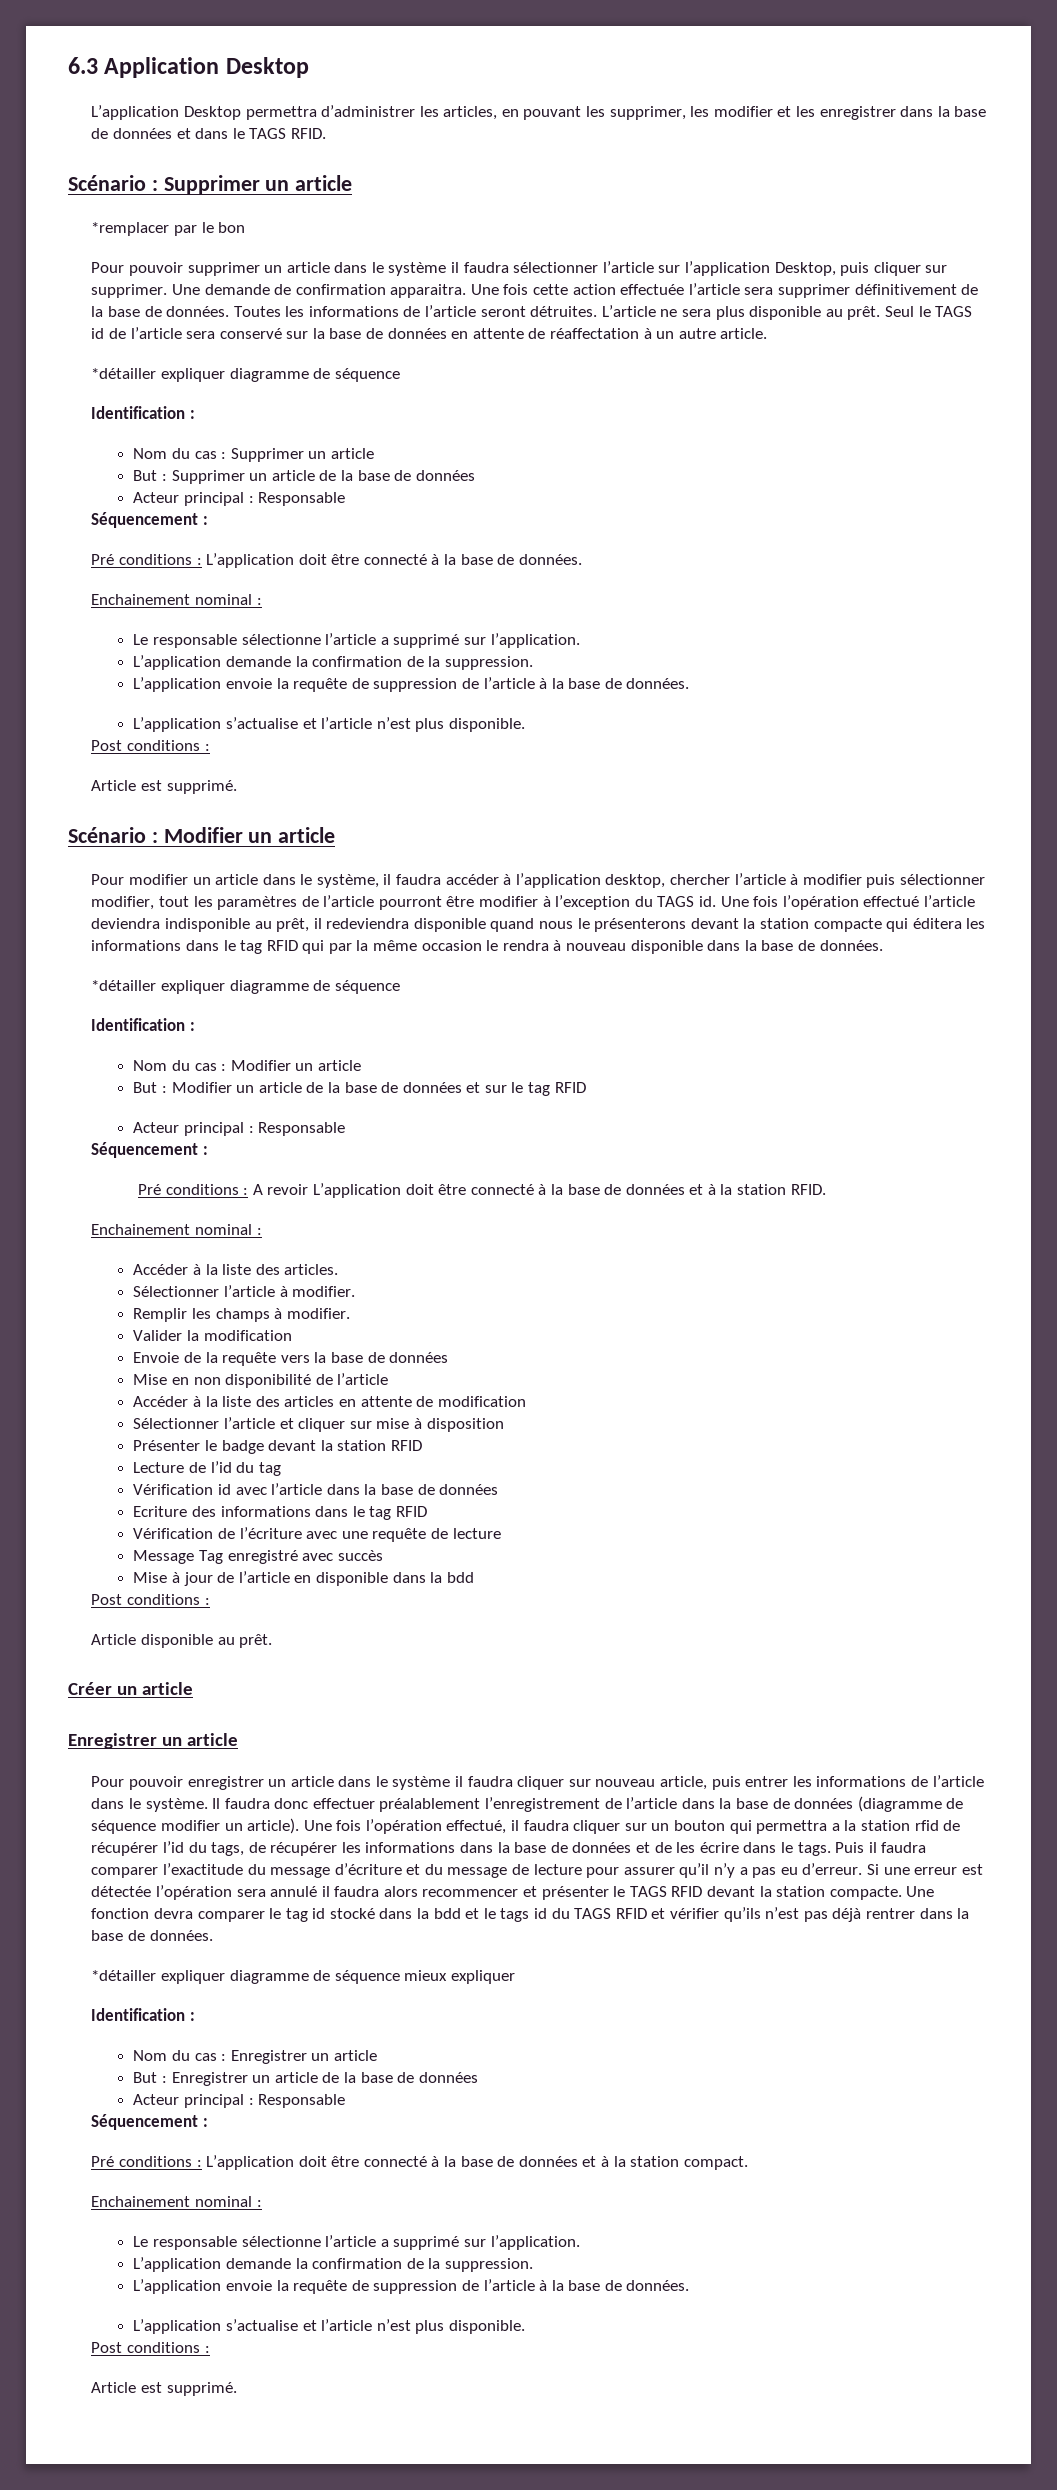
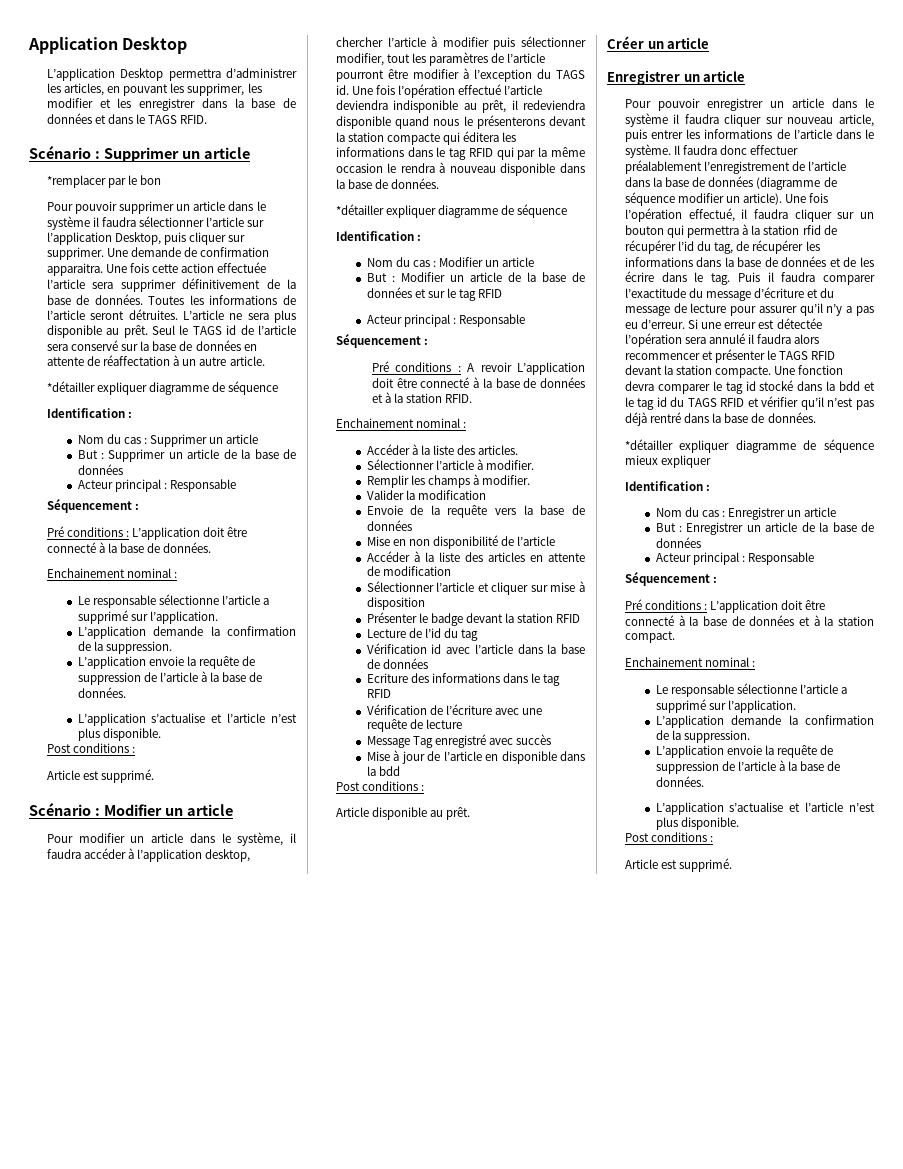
[68,57,98,74] 6.3 -> (28, 45) none
[831,1823,840,1831] a -> [742,224,749,235] à
[211,1842,245,1856] tags, -> [714,242,734,254] tag,
[797,1842,831,1856] tags. -> [711,273,731,285] tag.
[500,1908,530,1922] tags -> [637,398,655,410] tag
[723,1907,761,1922] qu’ils -> [800,397,824,410] qu’il
[865,1908,915,1919] rentrer -> [650,412,682,423] rentré

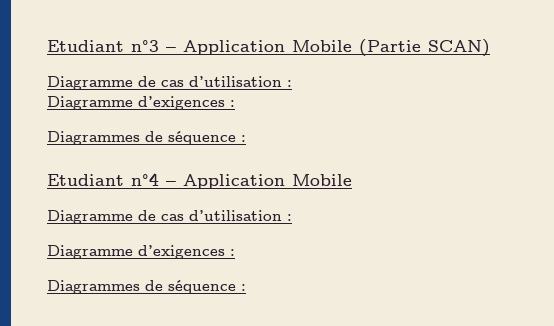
[28,37,188,54] [46,68,297,81] [46,83,262,96] [46,98,296,111] [46,113,208,124] [29,145,250,162] [46,175,162,188] [46,201,266,214] [46,216,265,230] [46,232,246,245] [46,247,270,260] [46,262,267,276] [46,278,297,292] [46,294,296,305] [46,309,297,323] [46,325,296,338] [46,340,257,351] [46,355,265,366] [46,381,279,395] [46,408,133,418] [77,434,259,447] [77,449,296,462] [77,464,123,475] [77,479,236,492] [46,498,140,513] [46,526,248,540] [46,542,212,553] [46,568,178,578] [77,594,269,608] [77,610,218,624] [77,626,296,639] [77,641,172,654] [77,656,255,669] [77,671,263,685] [77,687,126,698] [77,713,297,726] [77,728,161,741] [46,743,136,753] [46,769,155,783] [29,802,233,816] [46,832,296,846] [46,848,251,862] [335,36,586,50] [335,52,546,66] [335,68,585,82] [335,84,543,98] [335,100,585,113] [335,115,586,129] [335,131,517,145] [335,147,585,160] [335,162,585,176] [335,178,440,189] [335,204,568,218] [335,231,422,241] [366,257,535,267] [366,272,585,282] [366,287,503,301] [366,314,525,327] [335,333,429,348] [371,361,585,375] [371,377,585,388] [371,392,473,403] [335,418,467,428] [366,444,519,455] [366,459,534,470] [366,474,530,488] [366,490,486,500] [366,505,585,518] [366,520,412,531] [366,535,556,549] [366,551,585,562] [366,566,451,576] [366,581,585,595] [366,597,425,610] [366,612,581,626] [366,628,478,641] [366,643,585,654] [366,658,428,669] [366,673,561,686] [366,689,391,698] [366,704,542,715] [366,719,462,732] [366,734,551,748] [366,750,585,764] [366,766,400,776] [335,781,425,791] [335,807,471,820] [607,36,710,49] [607,70,746,85] [624,98,874,111] [624,113,874,127] [624,129,874,142] [624,144,799,158] [624,160,847,174] [624,176,837,190] [624,192,829,206] [624,208,874,222] [624,224,837,238] [624,240,820,254] [624,256,874,267] [624,271,875,285] [624,287,835,301] [624,303,874,316] [624,318,822,329] [624,333,820,347] [624,349,836,363] [624,365,844,378] [624,380,875,394] [624,396,874,410] [624,412,816,426] [624,439,874,453] [624,455,712,468] [624,481,711,491] [655,507,837,520] [655,522,874,535] [655,537,701,548] [655,552,814,565] [624,571,718,586] [624,599,826,613] [624,615,874,626] [624,631,675,643] [624,657,756,667] [655,683,847,697] [655,699,796,713] [655,715,874,728] [655,730,750,743] [655,745,833,758] [655,760,841,774] [655,776,704,787] [655,802,875,815] [655,817,739,830] [624,832,714,842] [624,858,733,872] Application Desktop // L’application Desktop permettra d’administrer les articles, en pouvant les supprimer, les modifier et les enregistrer dans la base de données et dans le TAGS RFID. // Scénario : Supprimer un article // *remplacer par le bon // Pour pouvoir supprimer un article dans le système il faudra sélectionner l’article sur l’application Desktop, puis cliquer sur supprimer. Une demande de confirmation apparaitra. Une fois cette action effectuée l’article sera supprimer définitivement de la base de données. Toutes les informations de l’article seront détruites. L’article ne sera plus disponible au prêt. Seul le TAGS id de l’article sera conservé sur la base de données en attente de réaffectation à un autre article. // *détailler expliquer diagramme de séquence // Identification : // Nom du cas : Supprimer un article // But : Supprimer un article de la base de données // Acteur principal : Responsable // Séquencement : // Pré conditions : L’application doit être connecté à la base de données. // Enchainement nominal : // Le responsable sélectionne l’article a supprimé sur l’application. // L’application demande la confirmation de la suppression. // L’application envoie la requête de suppression de l’article à la base de données. // L’application s’actualise et l’article n’est plus disponible. // Post conditions : // Article est supprimé. // Scénario : Modifier un article // Pour modifier un article dans le système, il faudra accéder à l’application desktop, chercher l’article à modifier puis sélectionner modifier, tout les paramètres de l’article pourront être modifier à l’exception du TAGS id. Une fois l’opération effectué l’article deviendra indisponible au prêt, il redeviendra disponible quand nous le présenterons devant la station compacte qui éditera les informations dans le tag RFID qui par la même occasion le rendra à nouveau disponible dans la base de données. // *détailler expliquer diagramme de séquence // Identification : // Nom du cas : Modifier un article // But : Modifier un article de la base de données et sur le tag RFID // Acteur principal : Responsable // Séquencement : // Pré conditions : A revoir L’application doit être connecté à la base de données et à la station RFID. // Enchainement nominal : // Accéder à la liste des articles. // Sélectionner l’article à modifier. // Remplir les champs à modifier. // Valider la modification // Envoie de la requête vers la base de données // Mise en non disponibilité de l’article // Accéder à la liste des articles en attente de modification // Sélectionner l’article et cliquer sur mise à disposition // Présenter le badge devant la station RFID // Lecture de l’id du tag // Vérification id avec l’article dans la base de données // Ecriture des informations dans le tag RFID // Vérification de l’écriture avec une requête de lecture // Message Tag enregistré avec succès // Mise à jour de l’article en disponible dans la bdd // Post conditions : // Article disponible au prêt. // Créer un article // Enregistrer un article // Pour pouvoir enregistrer un article dans le système il faudra cliquer sur nouveau article, puis entrer les informations de l’article dans le système. Il faudra donc effectuer préalablement l’enregistrement de l’article dans la base de données (diagramme de séquence modifier un article). Une fois l’opération effectué, il faudra cliquer sur un bouton qui permettra à la station rfid de récupérer l’id du tag, de récupérer les informations dans la base de données et de les écrire dans le tag. Puis il faudra comparer l’exactitude du message d’écriture et du message de lecture pour assurer qu’il n’y a pas eu d’erreur. Si une erreur est détectée l’opération sera annulé il faudra alors recommencer et présenter le TAGS RFID devant la station compacte. Une fonction devra comparer le tag id stocké dans la bdd et le tag id du TAGS RFID et vérifier qu’il n’est pas déjà rentré dans la base de données. // *détailler expliquer diagramme de séquence mieux expliquer // Identification : // Nom du cas : Enregistrer un article // But : Enregistrer un article de la base de données // Acteur principal : Responsable // Séquencement : // Pré conditions : L’application doit être connecté à la base de données et à la station compact. // Enchainement nominal : // Le responsable sélectionne l’article a supprimé sur l’application. // L’application demande la confirmation de la suppression. // L’application envoie la requête de suppression de l’article à la base de données. // L’application s’actualise et l’article n’est plus disponible. // Post conditions : // Article est supprimé. -> [47,39,490,57] [47,76,292,90] [47,96,235,110] [47,131,246,145] [47,173,352,189] [47,210,292,224] [47,245,235,259] [47,280,246,294] Etudiant n°3 – Application Mobile (Partie SCAN) // Diagramme de cas d’utilisation : // Diagramme d’exigences : // Diagrammes de séquence : // Etudiant n°4 – Application Mobile // Diagramme de cas d’utilisation : // Diagramme d’exigences : // Diagrammes de séquence :

